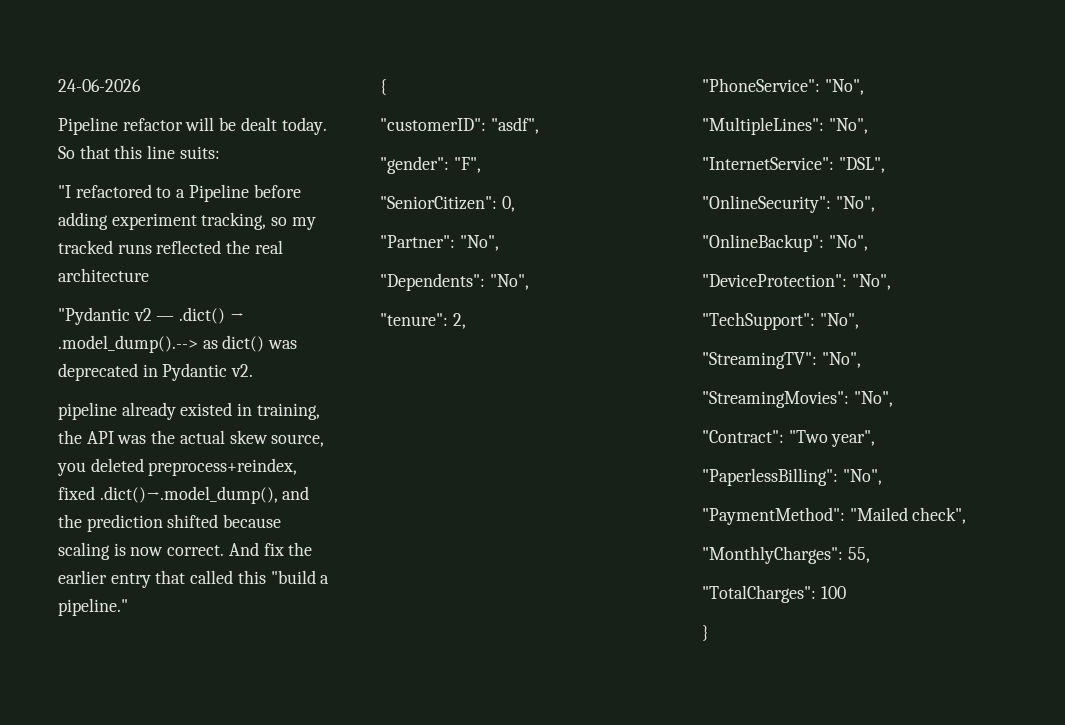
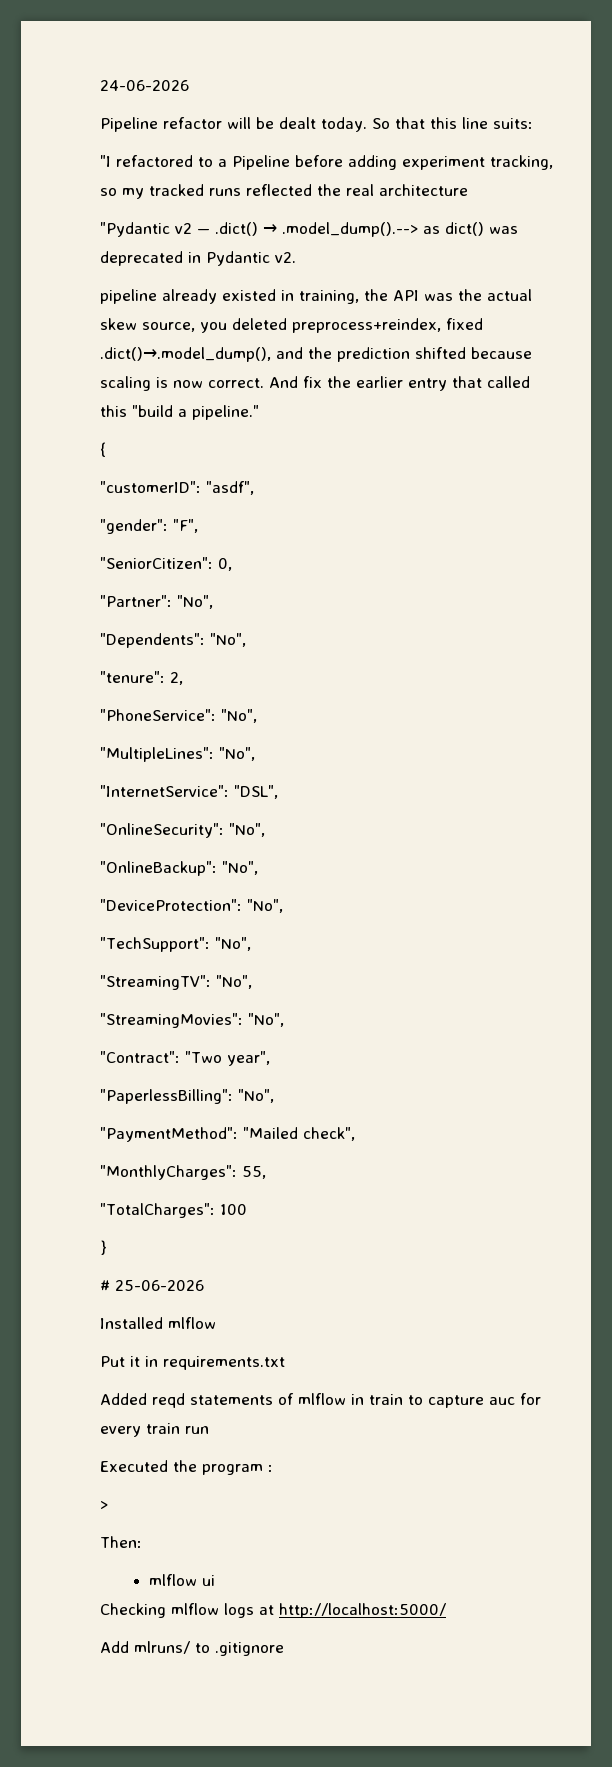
(709, 633) none -> [100,1280,204,1291] [100,1317,216,1329] [100,1356,285,1370] [100,1393,541,1408] [100,1423,209,1437] [100,1460,273,1475] [100,1501,108,1510] [100,1536,142,1548] [149,1574,216,1586] [100,1603,446,1618] [100,1641,284,1656] // # 25-06-2026 // Installed mlflow // Put it in requirements.txt // Added reqd statements of mlflow in train to capture auc for every train run // Executed the program : // > // Then: // mlflow ui // Checking mlflow logs at http://localhost:5000/ // Add mlruns/ to .gitignore

